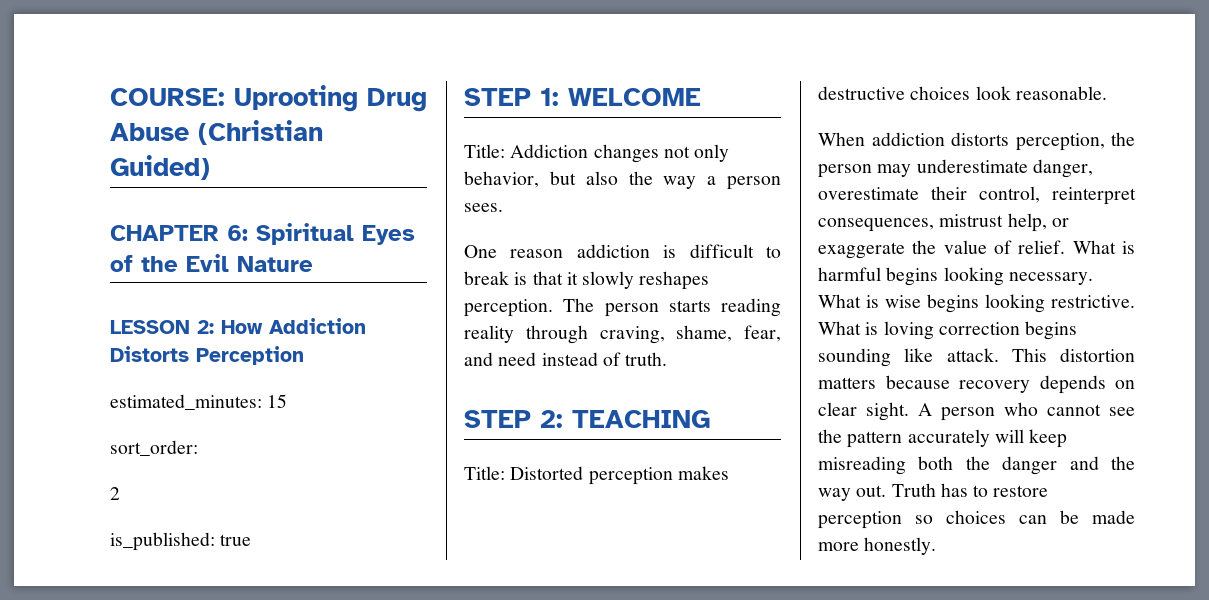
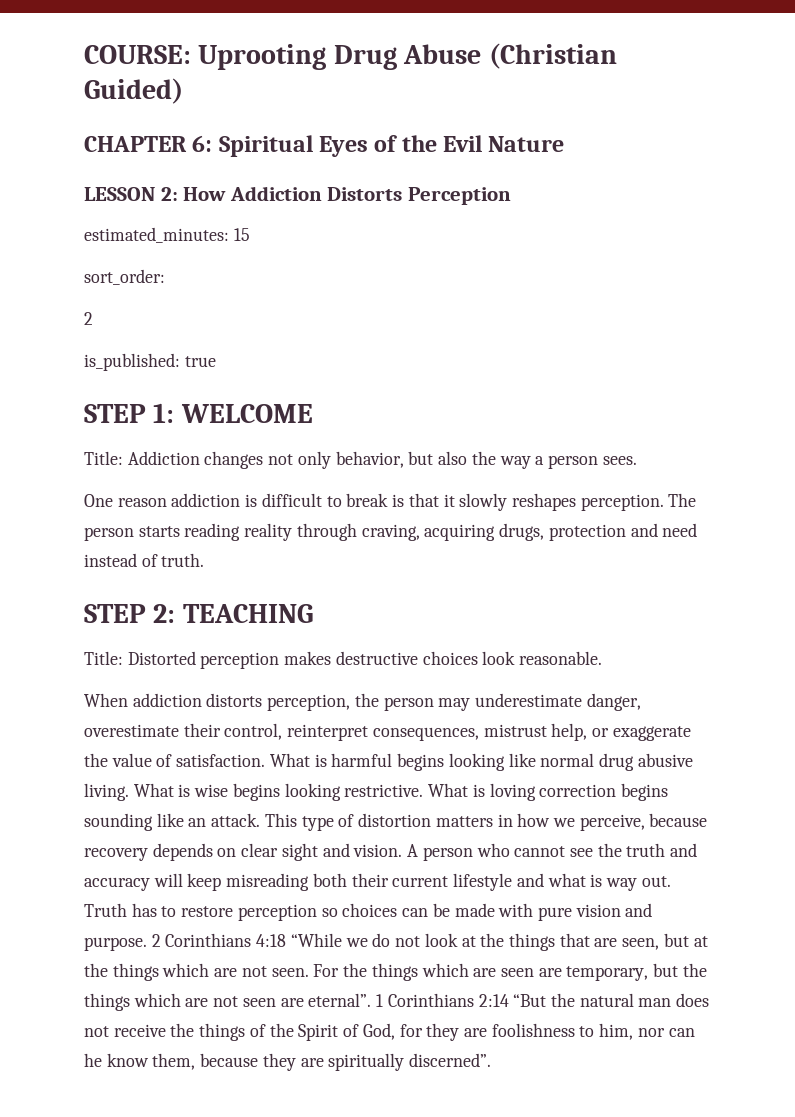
[676,325,781,342] shame, fear, -> [424,523,626,541] acquiring drugs, protection
[1018,240,1066,254] relief. -> [176,754,266,767] satisfaction.
[1008,272,1093,285] necessary. -> [508,753,693,771] [84,783,129,801] like normal drug abusive living.
(934, 355) none -> [188,818,207,827] an
[1060,348,1135,362] [818,377,876,389] distortion matters -> [301,813,645,831] type of distortion matters in how we perceive,
[866,402,909,421] sight. -> [281,843,403,861] sight and vision.
[847,429,990,448] pattern accurately -> [626,843,698,857] [84,877,150,891] truth and accuracy
[965,456,1135,475] the danger and the -> [351,873,603,891] their current lifestyle and what is
[818,537,937,555] more honestly. -> [498,903,653,921] [84,933,708,951] [84,963,707,981] [84,993,710,1011] [84,1023,695,1041] [84,1053,492,1071] with pure vision and purpose. 2 Corinthians 4:18 “While we do not look at the things that are seen, but at the things which are not seen. For the things which are seen are temporary, but the things which are not seen are eternal”. 1 Corinthians 2:14 “But the natural man does not receive the things of the Spirit of God, for they are foolishness to him, nor can he know them, because they are spiritually discerned”.

